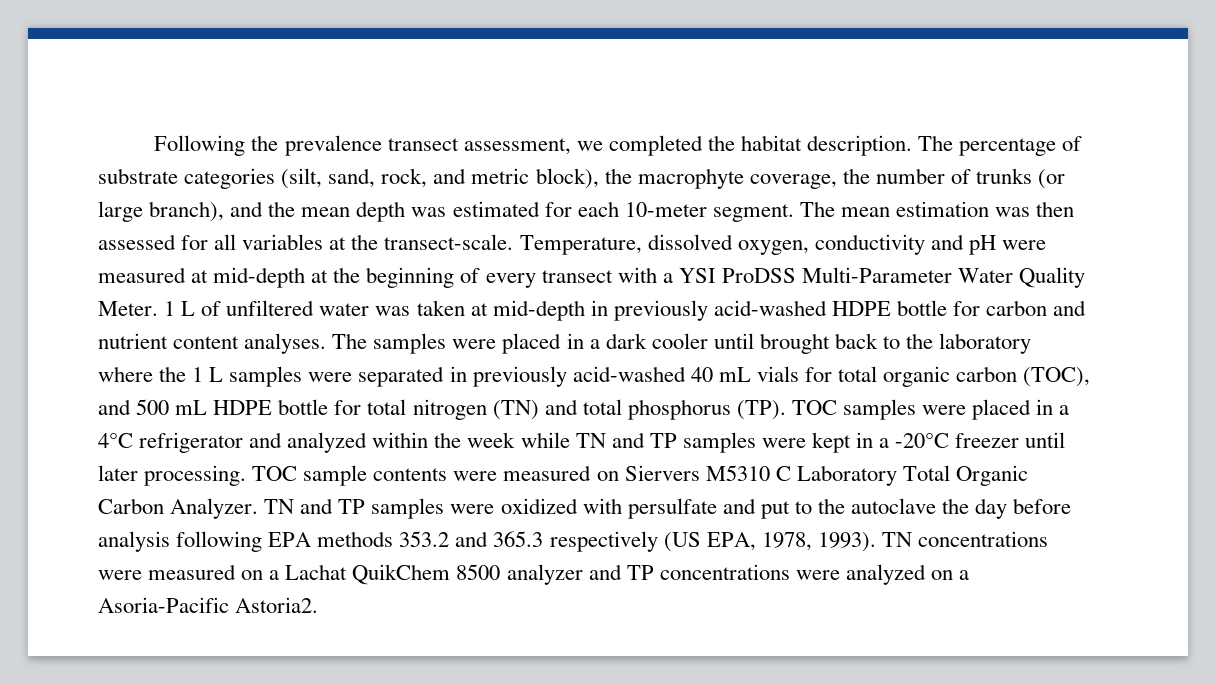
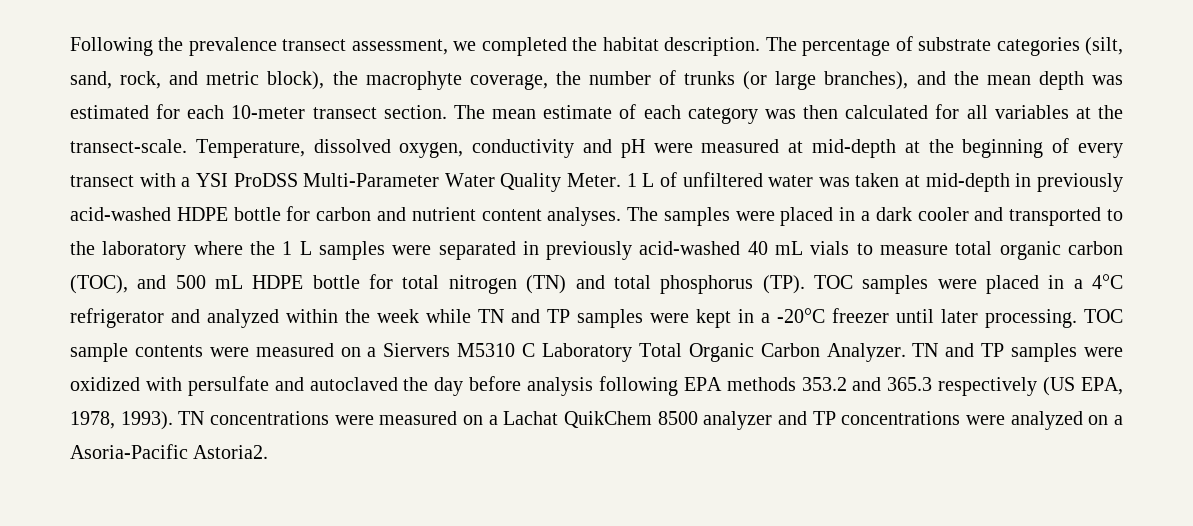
[149,201,225,222] branch), -> [824,71,909,90] branches),
[712,201,990,222] segment. The mean estimation -> [312,104,758,124] transect section. The mean estimate of each category
[98,234,176,250] assessed -> [845,105,929,119] calculated
[713,333,878,354] until brought back -> [974,207,1102,226] and transported
[804,367,832,382] for -> [856,243,949,255] to measure
(619, 476) none -> [367,347,377,357] a
[760,498,937,519] put to the autoclave -> [309,377,398,391] autoclaved

